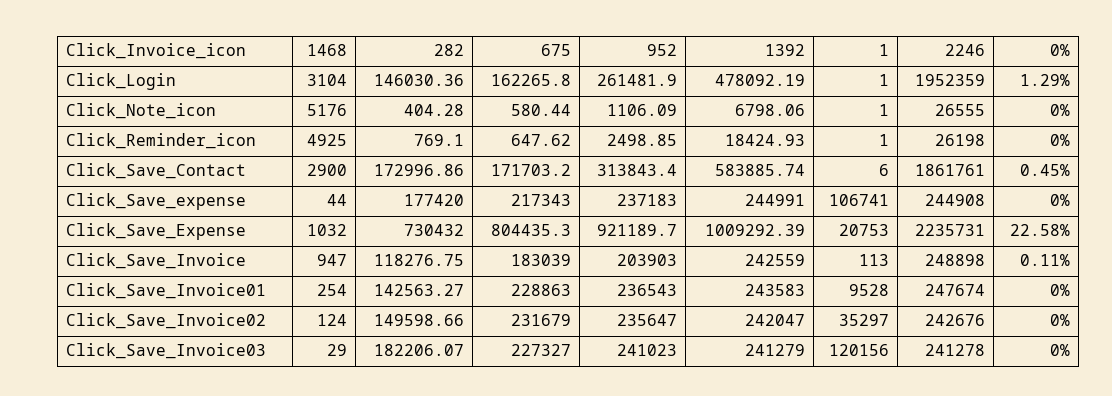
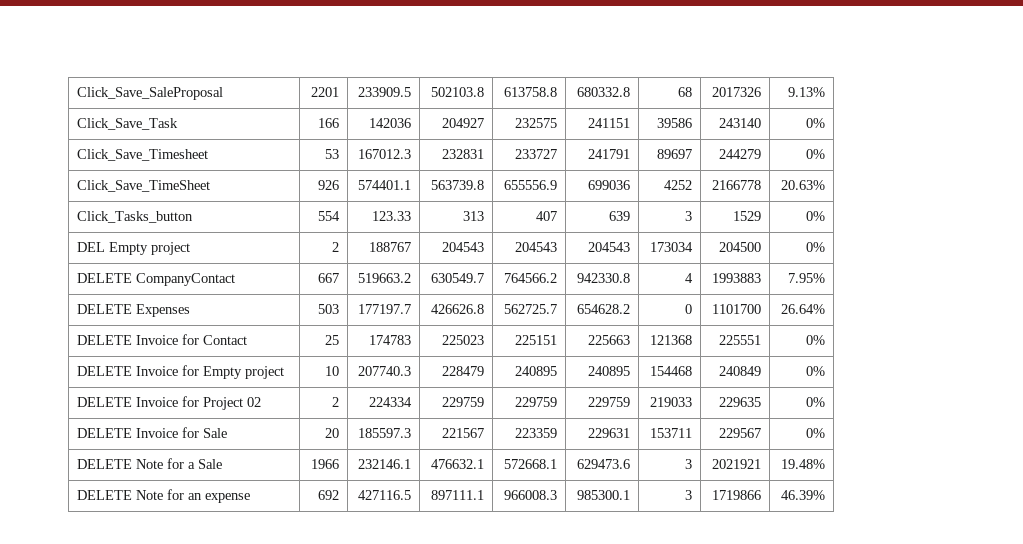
[65,43,246,59] [307,44,348,56] [434,44,465,56] [541,44,572,56] [647,44,678,56] [765,44,806,56] [879,44,890,56] [945,44,986,56] [1050,44,1071,56] [65,73,176,90] [307,74,348,86] [374,74,465,86] [491,74,572,86] [597,74,678,86] [715,74,806,86] [879,74,890,86] [915,74,986,86] [1020,74,1071,86] [65,103,216,119] [307,104,348,116] [404,104,465,116] [511,104,572,116] [607,104,678,116] [735,104,806,116] [879,104,890,116] [935,104,986,116] [1050,104,1071,116] [65,133,256,149] [307,134,348,146] [414,134,465,146] [511,134,572,146] [607,134,678,146] [725,134,806,146] [879,134,890,146] [935,134,986,146] [1050,134,1071,146] [65,163,246,179] [307,164,348,176] [374,164,465,176] [491,164,572,176] [597,164,678,176] [715,164,806,176] [879,164,890,176] [915,164,986,176] [1020,164,1071,176] [65,193,246,210] [327,194,348,206] [404,194,465,206] [511,194,572,206] [617,194,678,206] [745,194,806,206] [829,194,890,206] [925,194,986,206] [1050,194,1071,206] [65,223,246,240] [307,224,348,236] [404,224,465,236] [491,224,572,236] [597,224,678,236] [705,224,806,236] [839,224,890,236] [915,224,986,236] [1010,224,1071,236] [65,253,246,269] [317,254,348,266] [374,254,465,266] [511,254,572,266] [617,254,678,266] [745,254,806,266] [859,254,890,266] [925,254,986,266] [1020,254,1071,266] [65,283,266,299] [317,284,348,296] [374,284,465,296] [511,284,572,296] [617,284,678,296] [745,284,806,296] [849,284,890,296] [925,284,986,296] [1050,284,1071,296] [65,313,266,329] [317,314,348,326] [374,314,465,326] [511,314,572,326] [617,314,678,326] [745,314,806,326] [839,314,890,326] [925,314,986,326] [1050,314,1071,326] [65,343,266,359] [327,344,348,356] [374,344,465,356] [511,344,572,356] [617,344,678,356] [745,344,806,356] [829,344,890,356] [925,344,986,356] [1050,344,1071,356] Click_Invoice_icon | 1468 | 282 | 675 | 952 | 1392 | 1 | 2246 | 0% // Click_Login | 3104 | 146030.36 | 162265.8 | 261481.9 | 478092.19 | 1 | 1952359 | 1.29% // Click_Note_icon | 5176 | 404.28 | 580.44 | 1106.09 | 6798.06 | 1 | 26555 | 0% // Click_Reminder_icon | 4925 | 769.1 | 647.62 | 2498.85 | 18424.93 | 1 | 26198 | 0% // Click_Save_Contact | 2900 | 172996.86 | 171703.2 | 313843.4 | 583885.74 | 6 | 1861761 | 0.45% // Click_Save_expense | 44 | 177420 | 217343 | 237183 | 244991 | 106741 | 244908 | 0% // Click_Save_Expense | 1032 | 730432 | 804435.3 | 921189.7 | 1009292.39 | 20753 | 2235731 | 22.58% // Click_Save_Invoice | 947 | 118276.75 | 183039 | 203903 | 242559 | 113 | 248898 | 0.11% // Click_Save_Invoice01 | 254 | 142563.27 | 228863 | 236543 | 243583 | 9528 | 247674 | 0% // Click_Save_Invoice02 | 124 | 149598.66 | 231679 | 235647 | 242047 | 35297 | 242676 | 0% // Click_Save_Invoice03 | 29 | 182206.07 | 227327 | 241023 | 241279 | 120156 | 241278 | 0% -> [77,87,224,100] [310,87,339,97] [357,87,411,97] [430,87,484,97] [503,87,557,97] [576,87,630,97] [677,87,692,97] [711,87,761,97] [787,87,825,97] [77,118,179,130] [317,118,339,128] [368,118,411,128] [441,118,484,128] [514,118,557,128] [587,118,630,128] [656,118,692,128] [718,118,761,128] [805,118,825,128] [77,149,209,161] [324,149,339,159] [357,149,411,159] [441,149,484,159] [514,149,557,159] [587,149,630,159] [656,149,692,159] [718,149,761,159] [805,149,825,159] [77,180,211,192] [317,180,339,190] [357,180,411,190] [430,180,484,190] [503,180,557,190] [587,180,630,190] [663,180,692,190] [711,180,761,190] [780,180,825,190] [77,211,194,223] [317,211,340,221] [371,211,411,221] [462,211,484,221] [535,211,557,221] [608,211,630,221] [684,211,692,221] [732,211,761,221] [805,211,825,221] [77,242,191,255] [331,242,339,252] [368,242,411,252] [441,242,484,252] [514,242,557,252] [587,242,630,252] [649,242,693,252] [718,242,761,252] [805,242,825,252] [77,273,236,286] [317,273,339,283] [357,273,411,283] [430,273,484,283] [503,273,557,283] [576,273,630,283] [684,273,693,283] [711,273,761,283] [787,273,825,283] [77,304,191,317] [317,304,339,314] [357,304,411,314] [430,304,484,314] [503,304,557,314] [576,304,630,314] [684,304,692,314] [711,304,761,314] [780,304,825,314] [77,334,248,345] [324,335,339,345] [368,335,411,345] [441,335,484,345] [514,335,557,345] [587,335,630,345] [649,335,692,345] [718,335,761,345] [805,335,825,345] [77,365,285,379] [324,366,339,376] [357,366,411,376] [441,366,484,376] [514,366,557,376] [587,366,630,376] [649,366,692,376] [718,366,761,376] [805,366,825,376] [77,396,262,410] [331,397,339,407] [368,397,412,407] [441,397,484,407] [514,397,557,407] [587,397,630,407] [649,397,692,407] [718,397,761,407] [805,397,825,407] [77,427,228,438] [324,428,339,438] [357,428,411,438] [441,428,484,438] [514,428,557,438] [587,428,630,438] [649,428,692,438] [718,428,761,438] [805,428,825,438] [77,458,223,469] [310,459,339,469] [357,459,411,469] [430,459,484,469] [503,459,557,469] [576,459,630,469] [684,459,692,469] [711,459,761,469] [780,459,825,469] [77,489,251,503] [317,490,339,500] [357,490,411,500] [430,490,484,500] [503,490,557,500] [576,490,630,500] [684,490,692,500] [711,490,761,500] [780,490,825,500] Click_Save_SaleProposal | 2201 | 233909.5 | 502103.8 | 613758.8 | 680332.8 | 68 | 2017326 | 9.13% // Click_Save_Task | 166 | 142036 | 204927 | 232575 | 241151 | 39586 | 243140 | 0% // Click_Save_Timesheet | 53 | 167012.3 | 232831 | 233727 | 241791 | 89697 | 244279 | 0% // Click_Save_TimeSheet | 926 | 574401.1 | 563739.8 | 655556.9 | 699036 | 4252 | 2166778 | 20.63% // Click_Tasks_button | 554 | 123.33 | 313 | 407 | 639 | 3 | 1529 | 0% // DEL Empty project | 2 | 188767 | 204543 | 204543 | 204543 | 173034 | 204500 | 0% // DELETE CompanyContact | 667 | 519663.2 | 630549.7 | 764566.2 | 942330.8 | 4 | 1993883 | 7.95% // DELETE Expenses | 503 | 177197.7 | 426626.8 | 562725.7 | 654628.2 | 0 | 1101700 | 26.64% // DELETE Invoice for Contact | 25 | 174783 | 225023 | 225151 | 225663 | 121368 | 225551 | 0% // DELETE Invoice for Empty project | 10 | 207740.3 | 228479 | 240895 | 240895 | 154468 | 240849 | 0% // DELETE Invoice for Project 02 | 2 | 224334 | 229759 | 229759 | 229759 | 219033 | 229635 | 0% // DELETE Invoice for Sale | 20 | 185597.3 | 221567 | 223359 | 229631 | 153711 | 229567 | 0% // DELETE Note for a Sale | 1966 | 232146.1 | 476632.1 | 572668.1 | 629473.6 | 3 | 2021921 | 19.48% // DELETE Note for an expense | 692 | 427116.5 | 897111.1 | 966008.3 | 985300.1 | 3 | 1719866 | 46.39%

